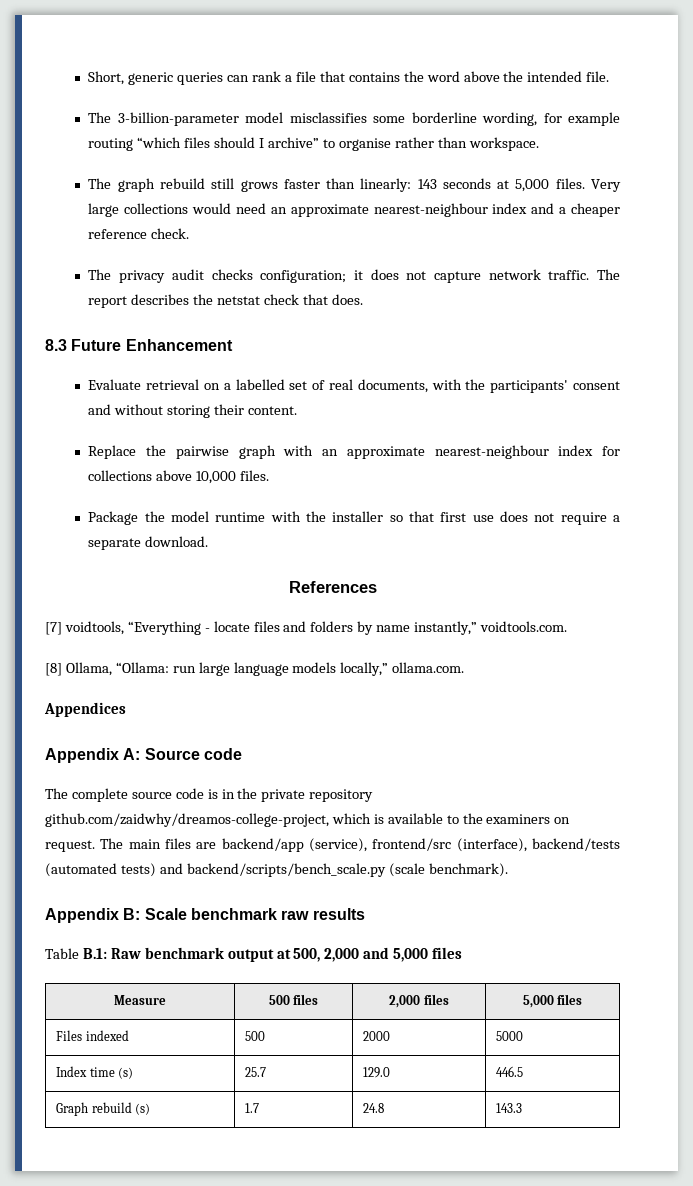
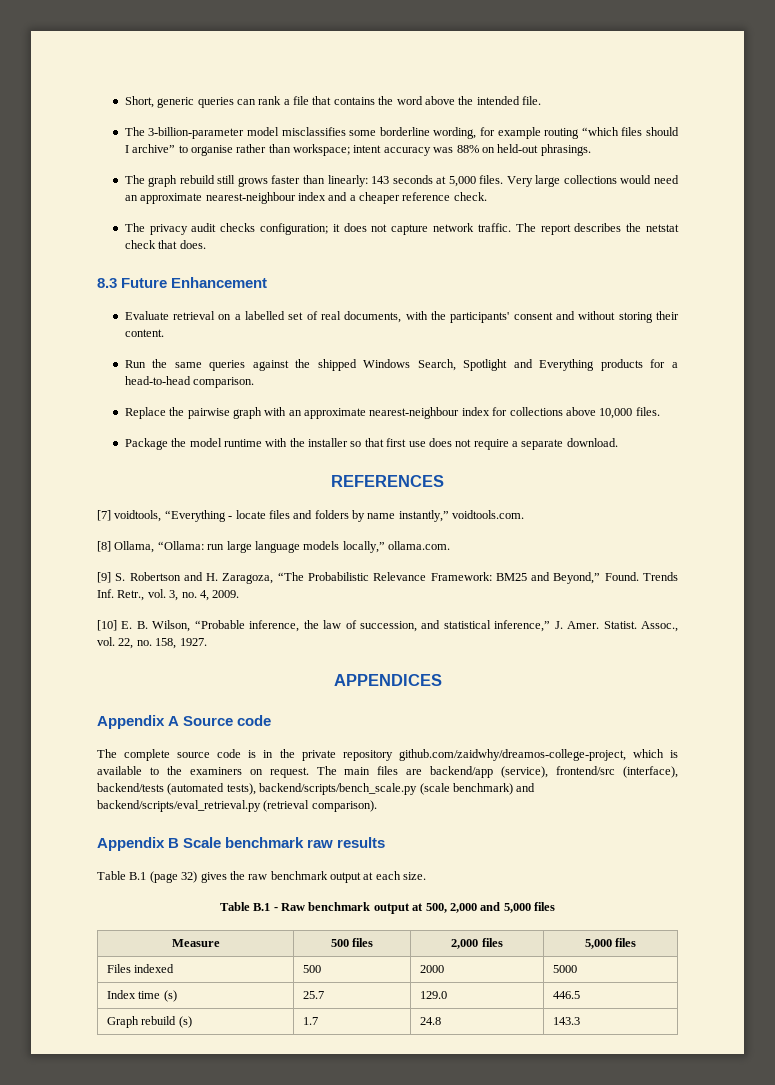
[468,137,539,151] workspace. -> [292,144,591,156] workspace; intent accuracy was 88% on held-out phrasings.
(298, 410) none -> [124,359,679,371] [124,376,255,388] // Run the same queries against the shipped Windows Search, Spotlight and Everything products for a head-to-head comparison.
[288,581,377,593] References -> [331,475,444,487] REFERENCES
[44,702,126,717] [45,748,141,763] Appendices // Appendix A: -> [97,572,678,584] [97,589,240,601] [97,620,678,632] [97,637,207,649] [333,674,442,686] [97,715,180,729] [9] S. Robertson and H. Zaragoza, “The Probabilistic Relevance Framework: BM25 and Beyond,” Found. Trends Inf. Retr., vol. 3, no. 4, 2009. // [10] E. B. Wilson, “Probable inference, the law of succession, and statistical inference,” J. Amer. Statist. Assoc., vol. 22, no. 158, 1927. // APPENDICES // Appendix A
[120,863,508,877] [45,908,141,923] tests) and backend/scripts/bench_scale.py (scale benchmark). // Appendix B: -> [226,783,536,795] [97,800,377,812] [97,837,180,851] tests), backend/scripts/bench_scale.py (scale benchmark) and backend/scripts/eval_retrieval.py (retrieval comparison). // Appendix B
[82,948,107,959] B.1: -> [129,871,427,883] [219,902,278,911] B.1 (page 32) gives the raw benchmark output at each size. // Table B.1 -

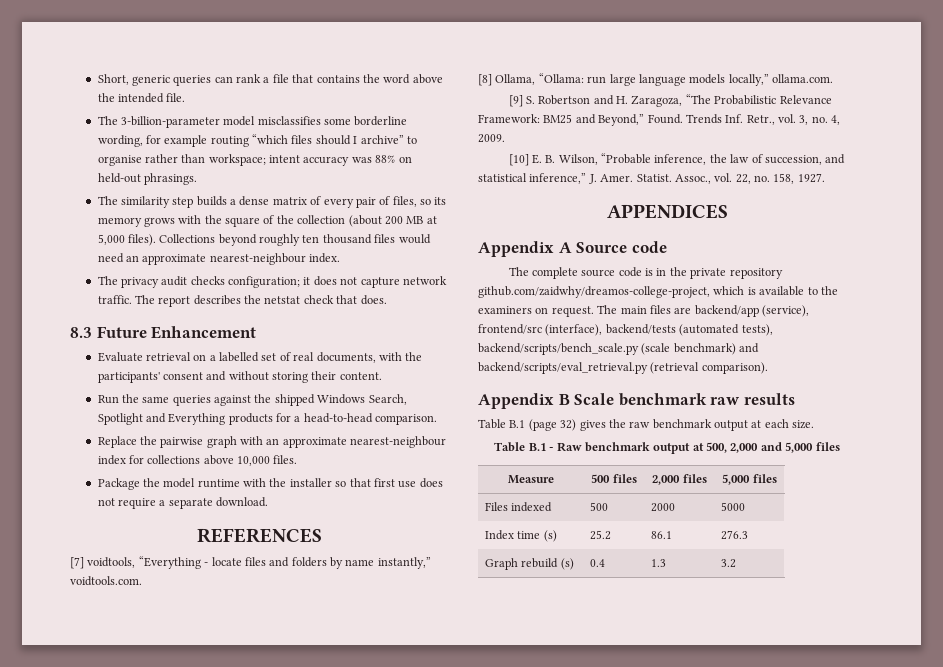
[148,175,617,187] graph rebuild still grows faster than linearly: 143 seconds at 5,000 files. Very large collections -> [120,196,447,208] [97,215,437,227] [97,234,396,246] similarity step builds a dense matrix of every pair of files, so its memory grows with the square of the collection (about 200 MB at 5,000 files). Collections beyond roughly ten thousand files
[297,192,487,204] index and a cheaper reference check. -> [309,253,341,263] index.
[302,991,324,999] [419,991,447,999] [552,991,580,999] 25.7 | 129.0 | 446.5 -> [589,530,611,540] [650,531,672,539] [720,530,748,540] 25.2 | 86.1 | 276.3
[302,1017,318,1025] [419,1017,441,1025] [552,1017,580,1025] 1.7 | 24.8 | 143.3 -> [589,559,605,567] [650,559,666,567] [720,559,736,568] 0.4 | 1.3 | 3.2

